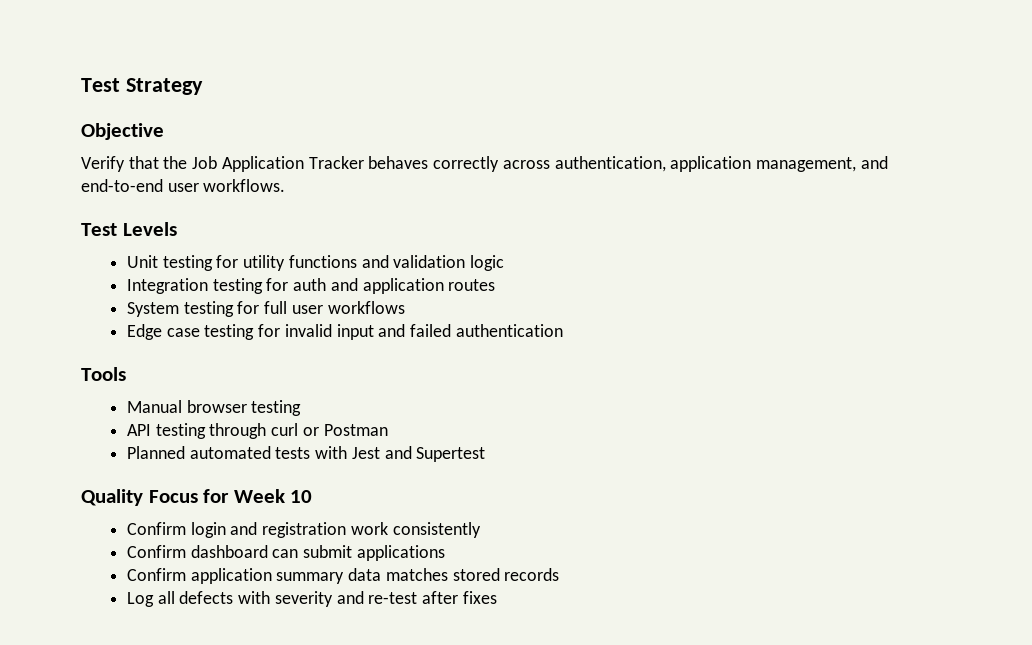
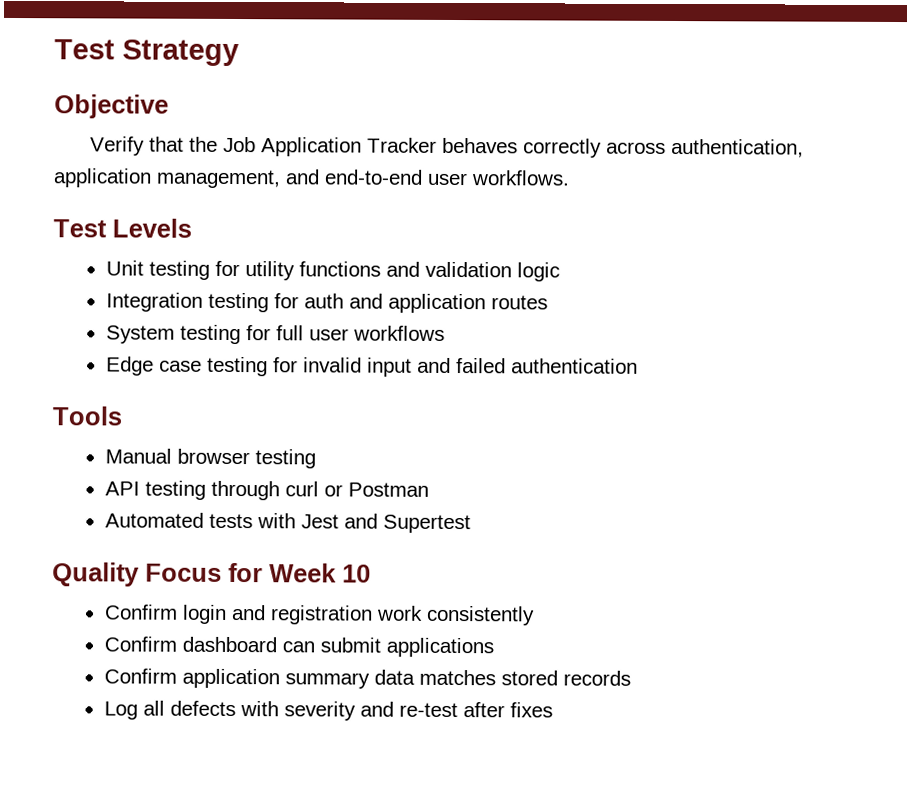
[127,446,271,459] Planned automated -> [104,512,204,528] Automated

